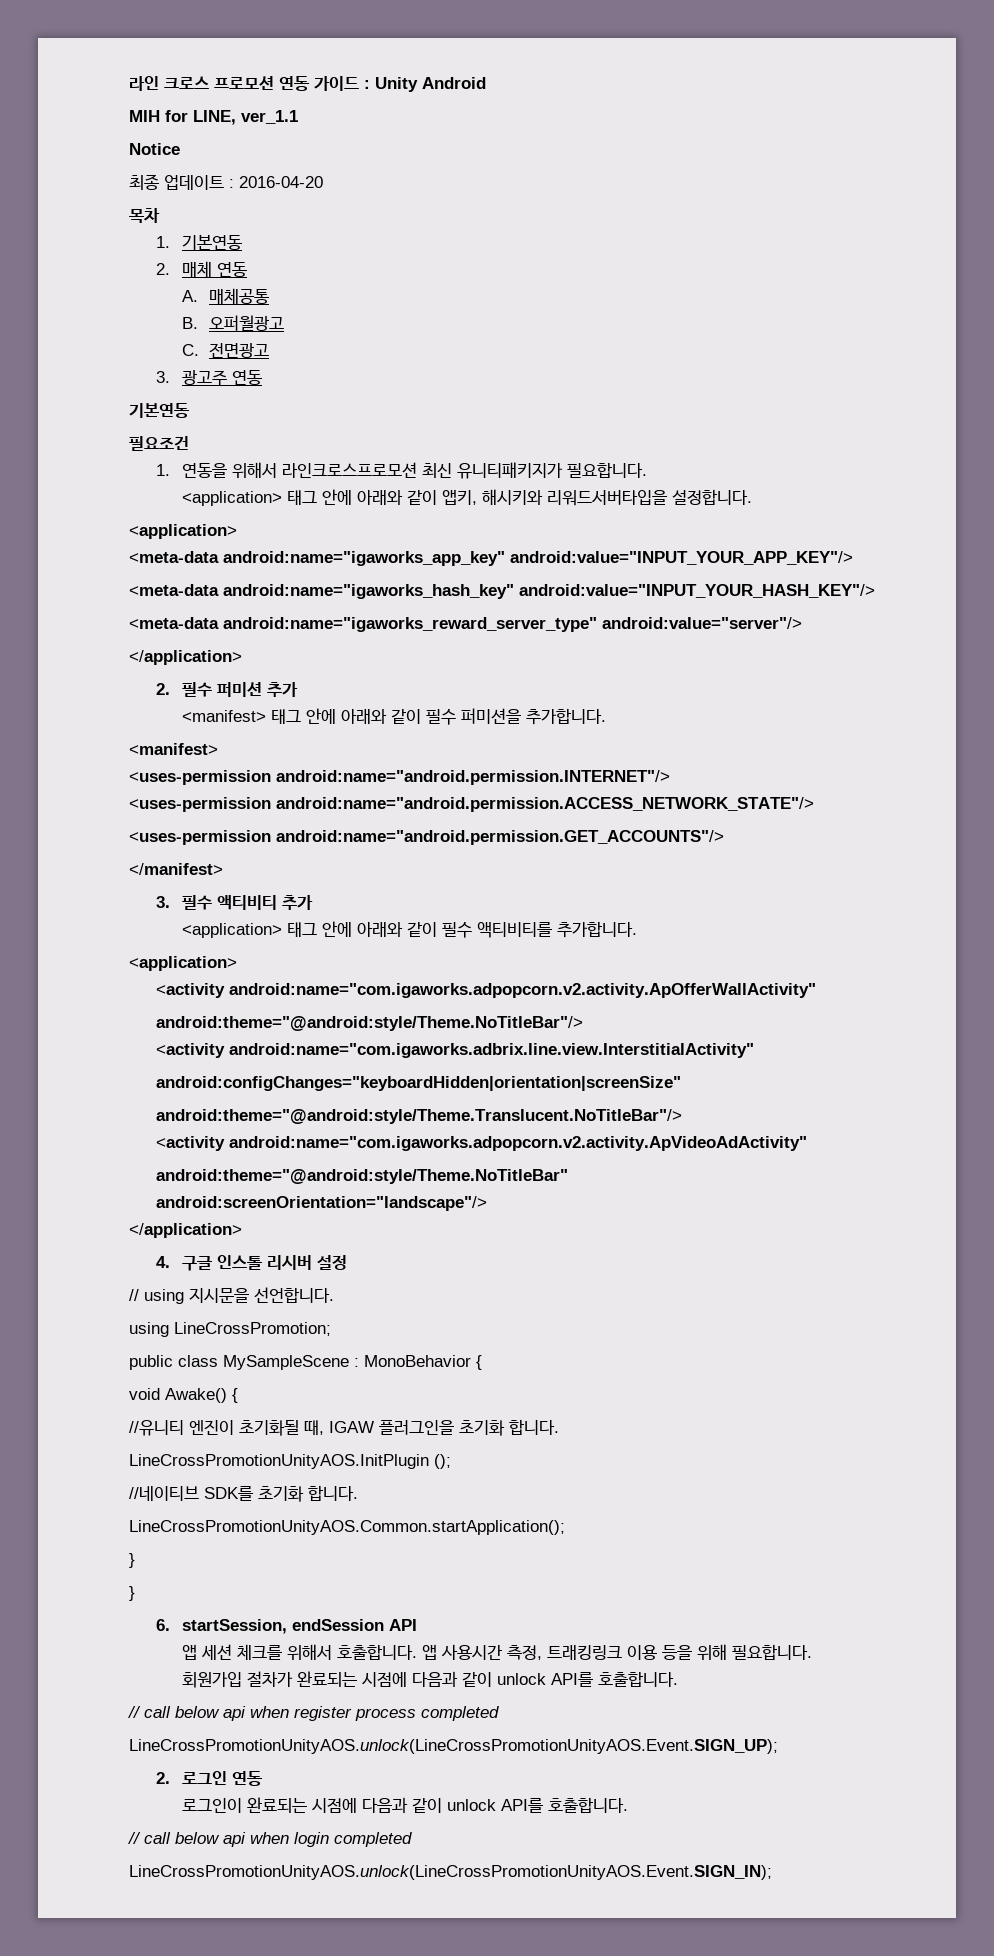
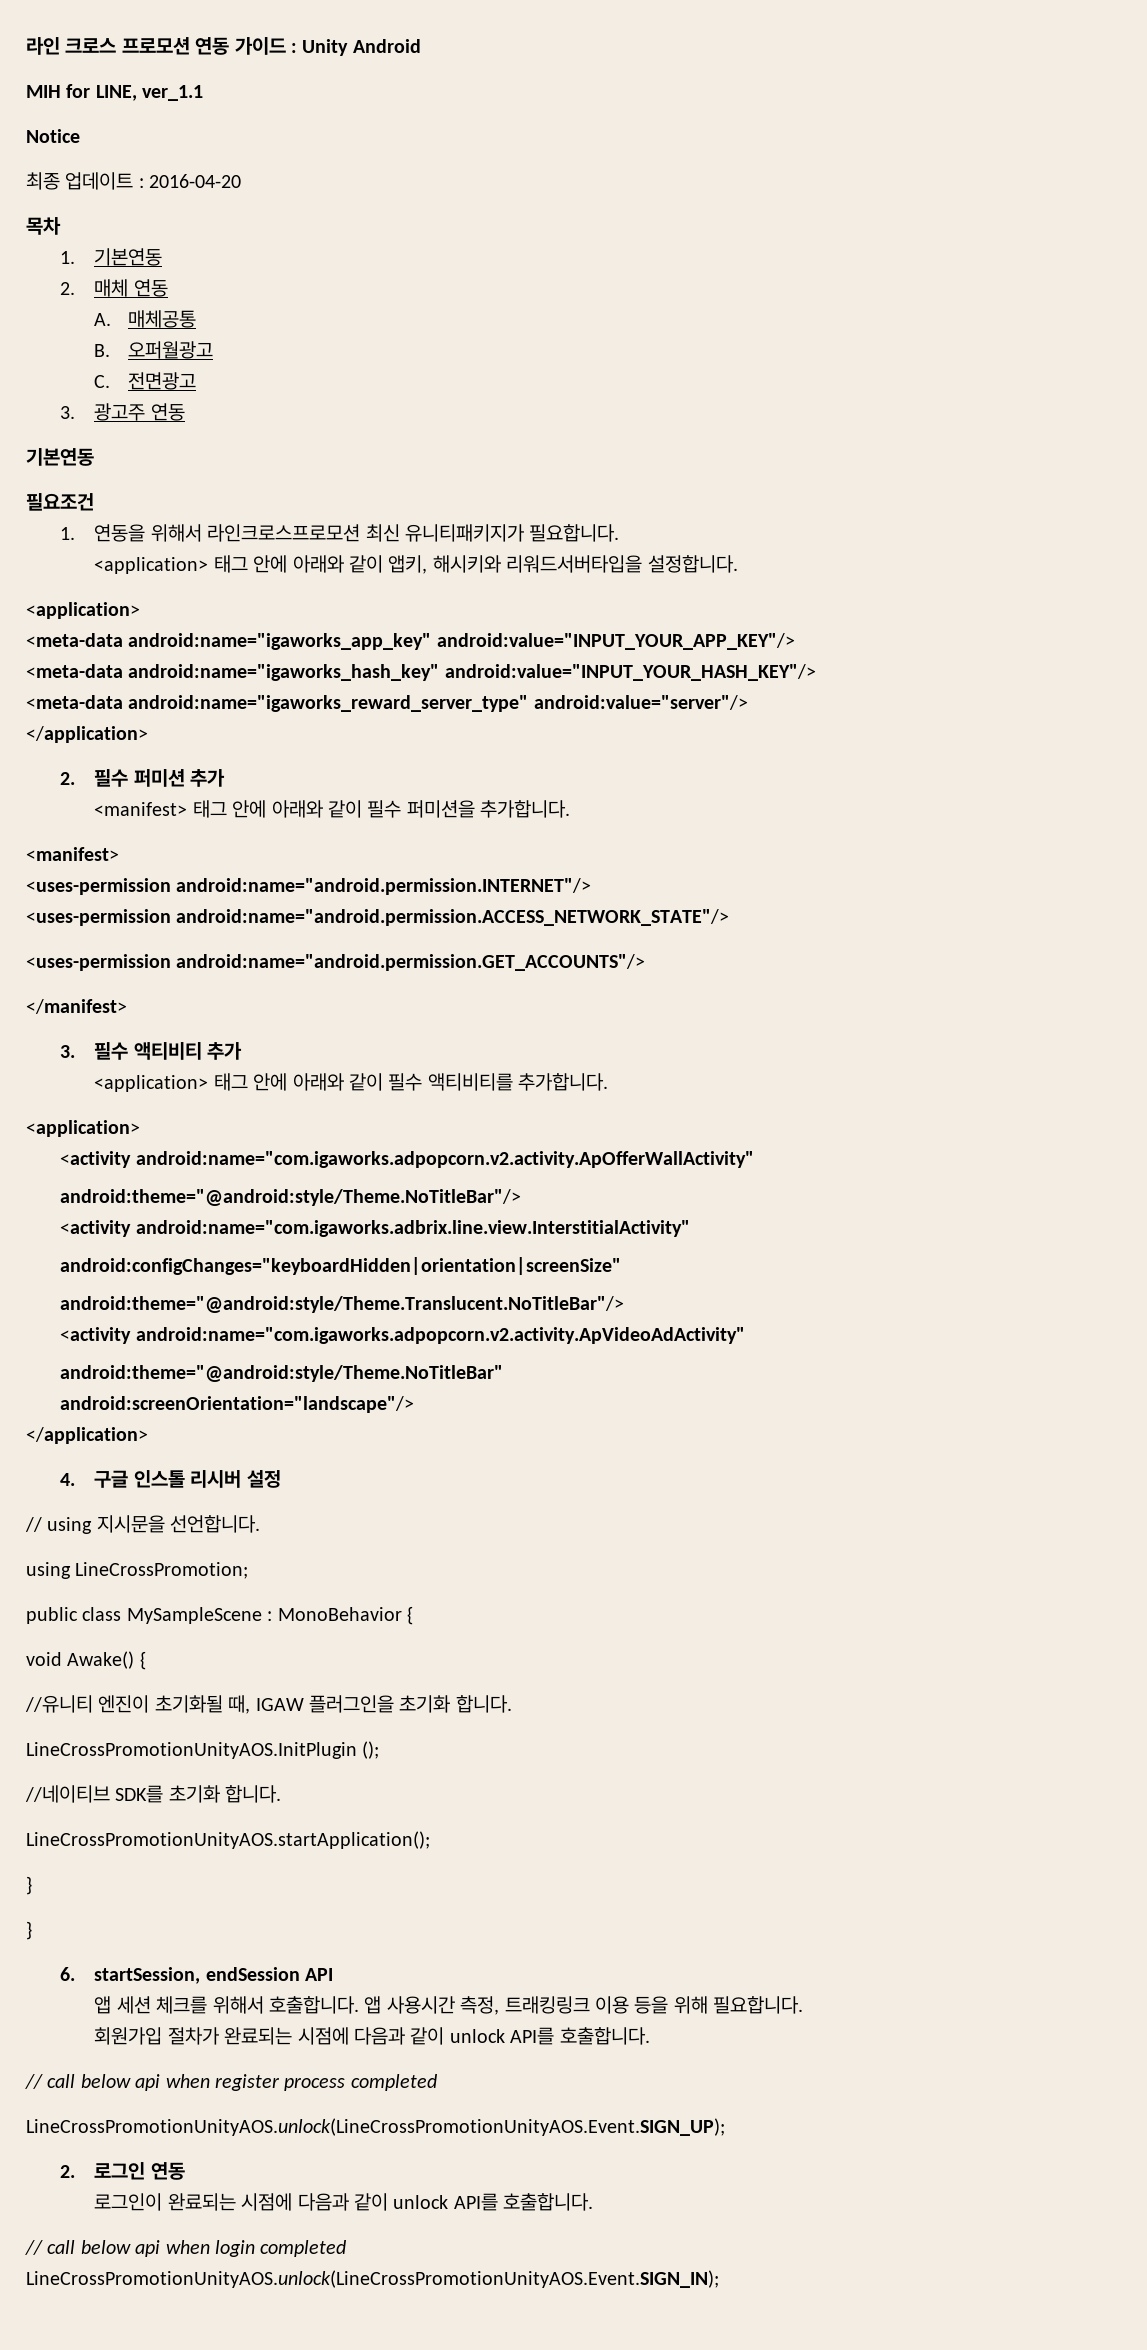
[129,1520,565,1535] LineCrossPromotionUnityAOS.Common.startApplication(); -> [26,1831,430,1849] LineCrossPromotionUnityAOS.startApplication();

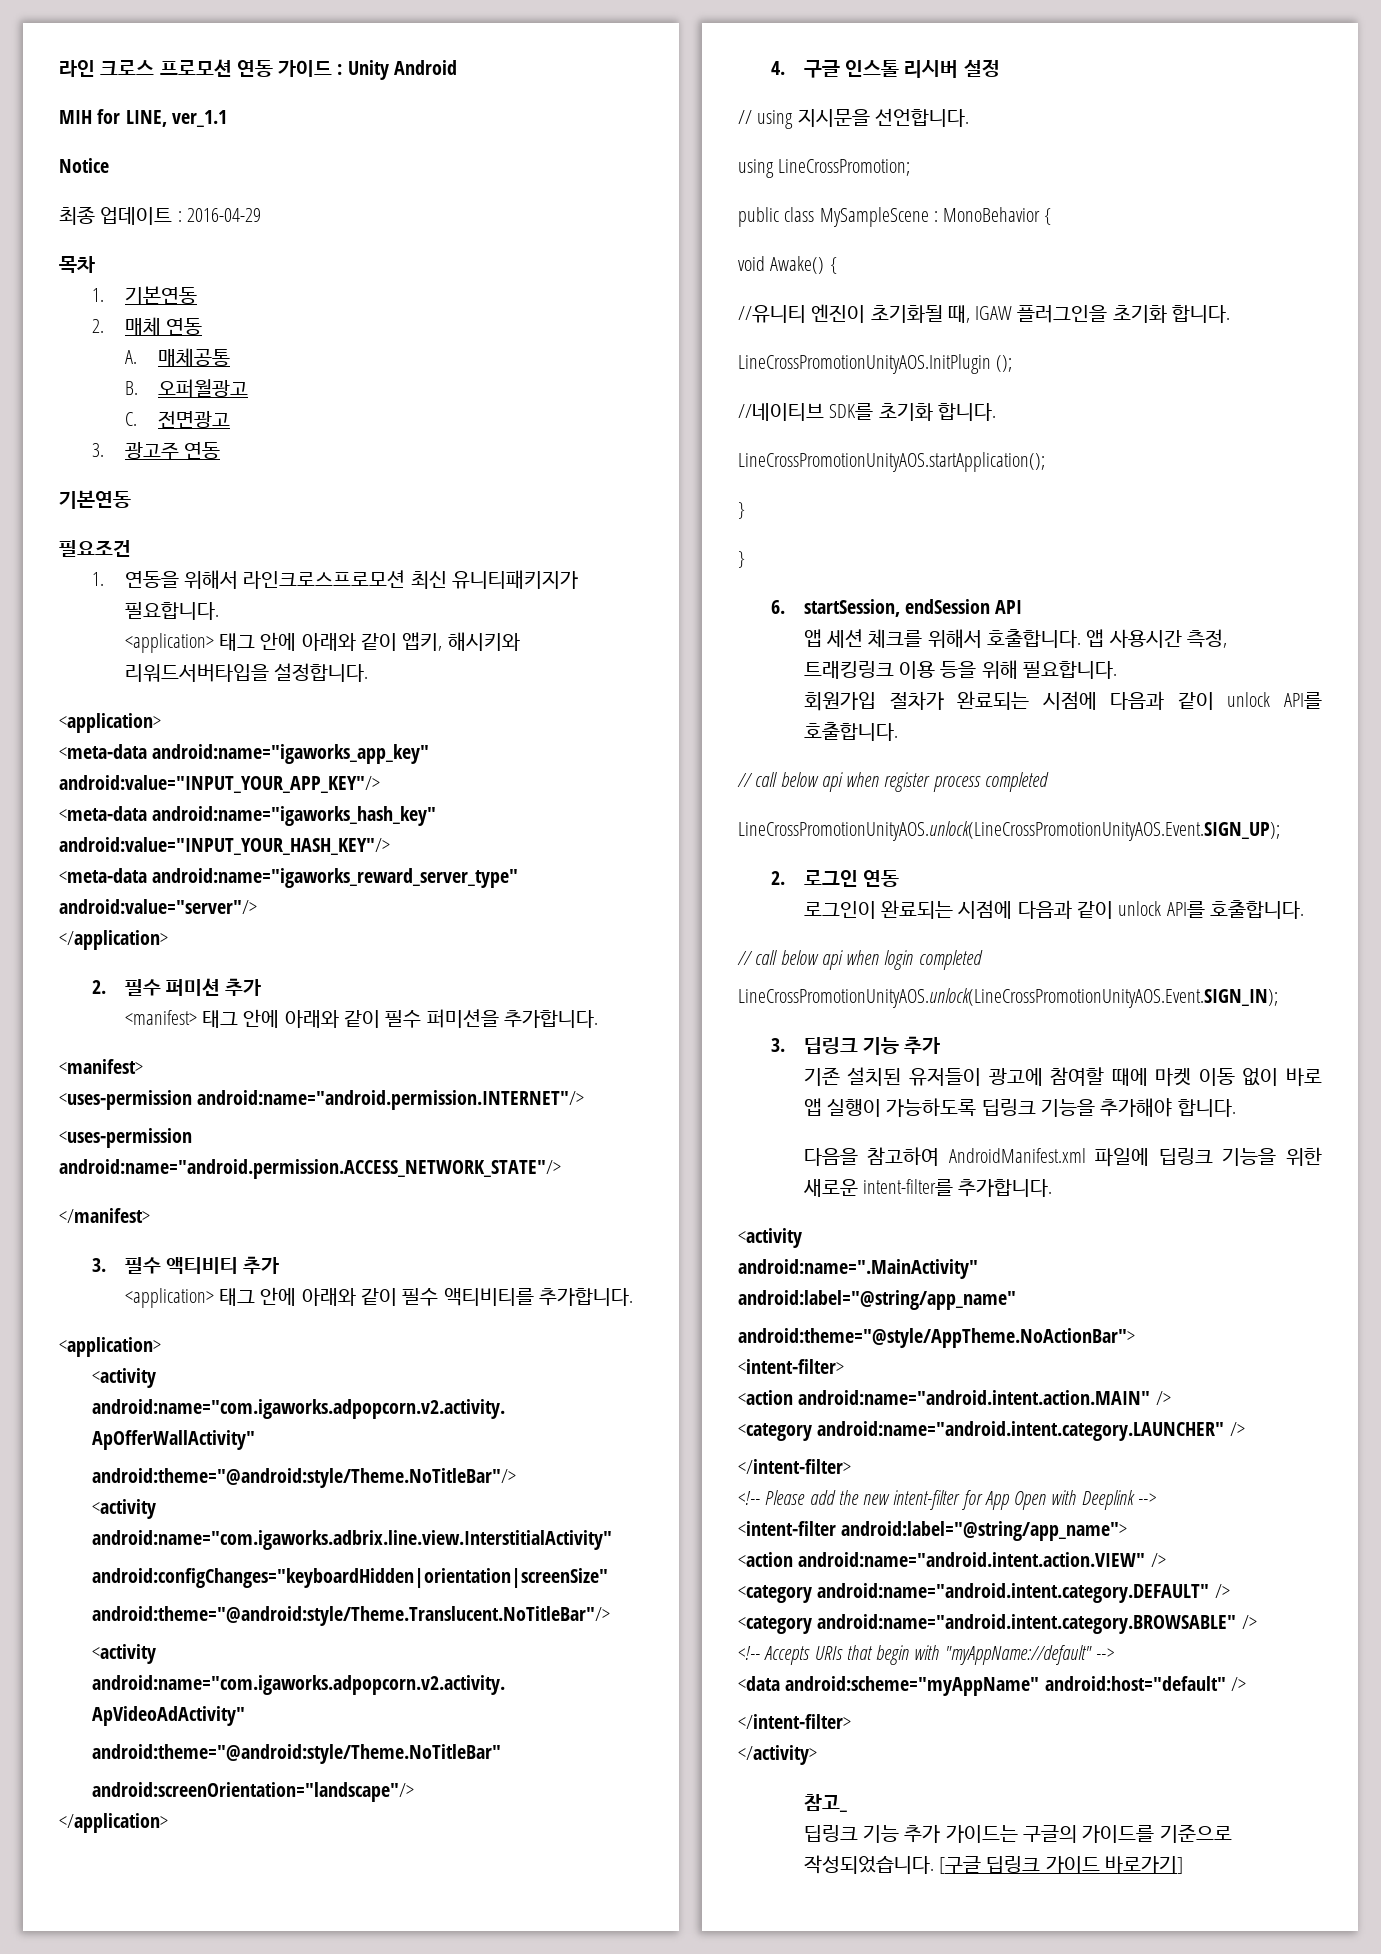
[149,174,242,188] 2016-04-20 -> [186,208,261,222] 2016-04-29
[26,954,646,971] // <uses-permission android:name="android.permission.GET_ACCOUNTS"/> -> (561, 1169) none
(719, 2279) none -> [770,1036,941,1055] [803,1067,1322,1086] [803,1098,1236,1117] [803,1147,1322,1167] [802,1179,1053,1197] [738,1228,802,1248] [738,1259,978,1279] [738,1290,1016,1310] [738,1328,1136,1348] [738,1359,844,1374] [738,1390,1171,1405] [738,1421,1245,1441] [738,1459,851,1474] [738,1490,1156,1510] [738,1521,1128,1541] [738,1552,1166,1567] [738,1583,1230,1603] [738,1614,1257,1634] [738,1645,1114,1665] [738,1676,1246,1696] [738,1714,851,1729] [738,1745,817,1765] [803,1794,847,1812] [803,1824,1232,1843] [803,1855,1183,1874] // 3. 딥링크 기능 추가 // 기존 설치된 유저들이 광고에 참여할 때에 마켓 이동 없이 바로 앱 실행이 가능하도록 딥링크 기능을 추가해야 합니다. // 다음을 참고하여 AndroidManifest.xml 파일에 딥링크 기능을 위한 새로운 intent-filter를 추가합니다. // <activity // android:name=".MainActivity" // android:label="@string/app_name" // android:theme="@style/AppTheme.NoActionBar"> // <intent-filter> // <action android:name="android.intent.action.MAIN" /> // <category android:name="android.intent.category.LAUNCHER" /> // </intent-filter> // <!-- Please add the new intent-filter for App Open with Deeplink --> // <intent-filter android:label="@string/app_name"> // <action android:name="android.intent.action.VIEW" /> // <category android:name="android.intent.category.DEFAULT" /> // <category android:name="android.intent.category.BROWSABLE" /> // <!-- Accepts URIs that begin with "myAppName://default" --> // <data android:scheme="myAppName" android:host="default" /> // </intent-filter> // </activity> // 참고_ // 딥링크 기능 추가 가이드는 구글의 가이드를 기준으로 작성되었습니다. [구글 딥링크 가이드 바로가기]

